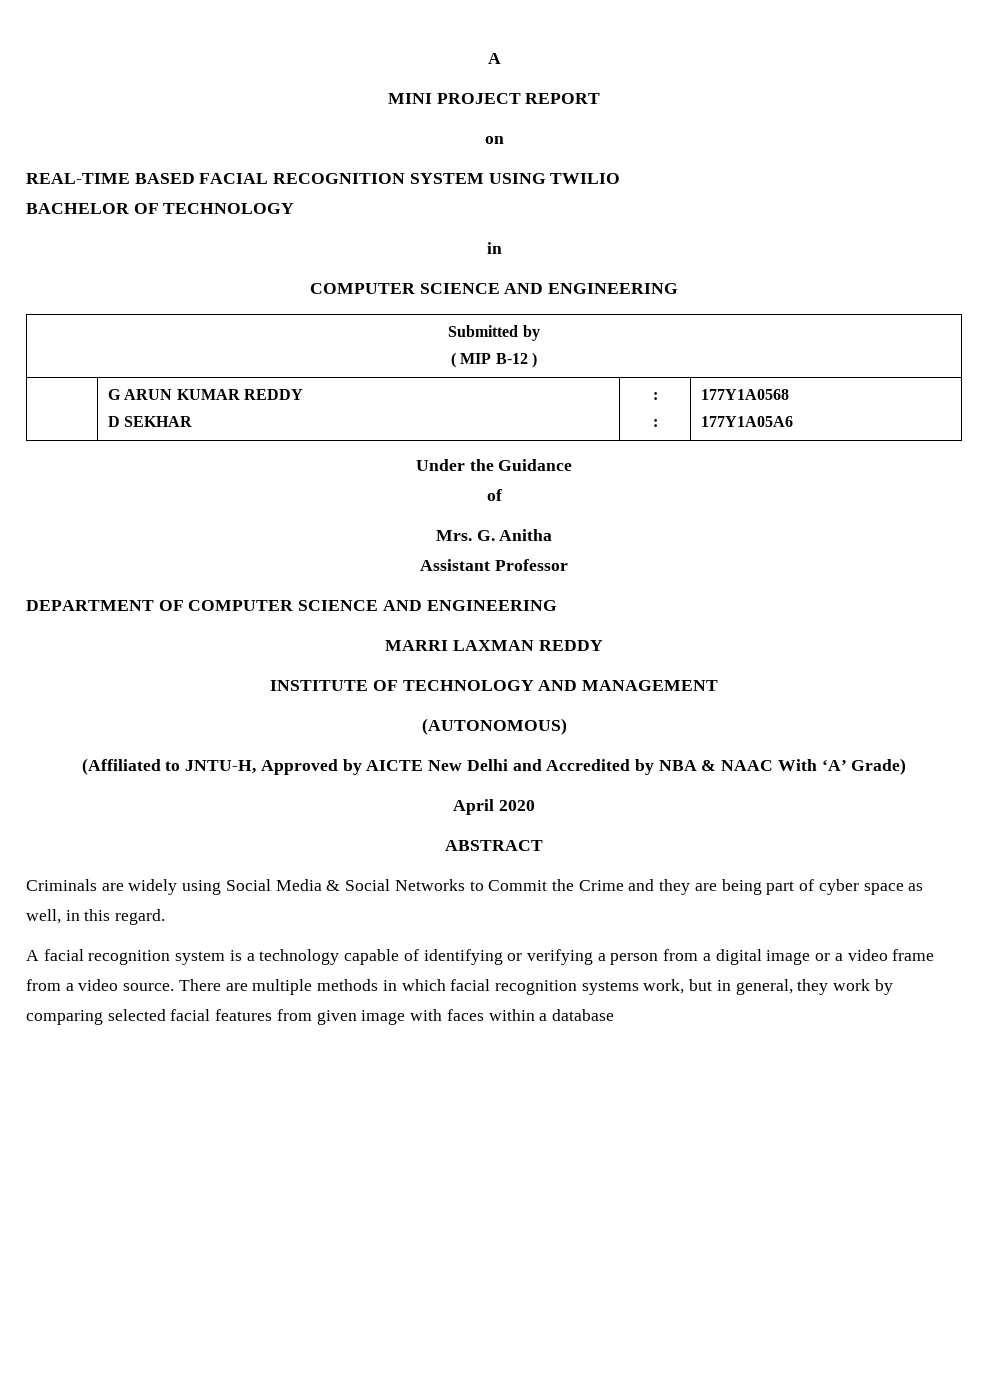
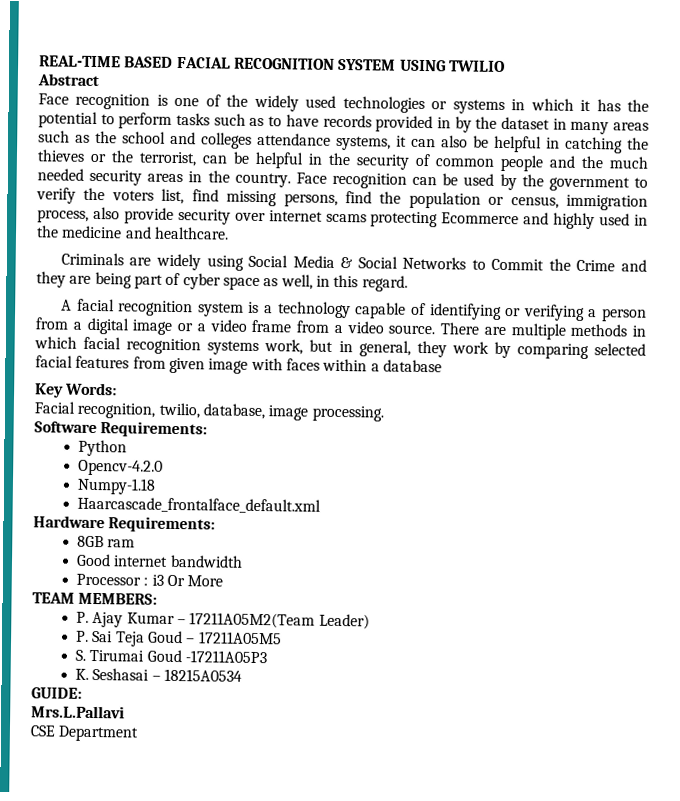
[487,53,501,64] [387,93,601,104] [484,136,504,144] A // MINI PROJECT REPORT // on // -> (39, 61) none
[26,203,295,214] [486,242,502,254] [309,283,679,294] [448,325,540,341] [451,352,537,368] [107,389,303,400] [107,416,193,427] [652,392,658,400] [652,419,658,427] [700,389,789,400] [700,416,793,427] [415,459,573,471] [486,489,502,501] [435,529,553,541] [420,559,568,571] [26,600,557,611] [385,640,603,651] [270,680,718,691] [421,718,567,735] [81,758,907,775] [453,799,535,815] [445,840,543,851] BACHELOR OF TECHNOLOGY // in // COMPUTER SCIENCE AND ENGINEERING // Submitted by // ( MIP B-12 ) // | G ARUN KUMAR REDDY // D SEKHAR | : // : | 177Y1A0568 // 177Y1A05A6 // Under the Guidance // of // Mrs. G. Anitha // Assistant Professor // DEPARTMENT OF COMPUTER SCIENCE AND ENGINEERING // MARRI LAXMAN REDDY // INSTITUTE OF TECHNOLOGY AND MANAGEMENT // (AUTONOMOUS) // (Affiliated to JNTU-H, Approved by AICTE New Delhi and Accredited by NBA & NAAC With ‘A’ Grade) // April 2020 // ABSTRACT -> [37,73,99,87] [38,93,650,114] [38,111,649,135] [38,130,649,154] [37,149,649,172] [37,168,649,192] [36,187,648,211] [37,206,648,230] [36,225,229,240] Abstract // Face recognition is one of the widely used technologies or systems in which it has the potential to perform tasks such as to have records provided in by the dataset in many areas such as the school and colleges attendance systems, it can also be helpful in catching the thieves or the terrorist, can be helpful in the security of common people and the much needed security areas in the country. Face recognition can be used by the government to verify the voters list, find missing persons, find the population or census, immigration process, also provide security over internet scams protecting Ecommerce and highly used in the medicine and healthcare.
(614, 1015) none -> [35,382,118,398] [34,401,384,422] [34,421,208,438] [78,439,128,457] [78,459,164,476] [77,477,157,495] [77,496,322,514] [33,515,216,533] [77,535,136,548] [76,553,243,568] [76,573,224,587] [32,592,158,605] [76,611,370,630] [76,630,282,647] [75,649,268,664] [75,667,243,682] [31,687,82,699] [31,705,125,719] [30,725,140,742] // Key Words: // Facial recognition, twilio, database, image processing. // Software Requirements: // Python // Opencv-4.2.0 // Numpy-1.18 // Haarcascade_frontalface_default.xml // Hardware Requirements: // 8GB ram // Good internet bandwidth // Processor : i3 Or More // TEAM MEMBERS: // P. Ajay Kumar – 17211A05M2(Team Leader) // P. Sai Teja Goud – 17211A05M5 // S. Tirumai Goud -17211A05P3 // K. Seshasai – 18215A0534 // GUIDE: // Mrs.L.Pallavi // CSE Department

